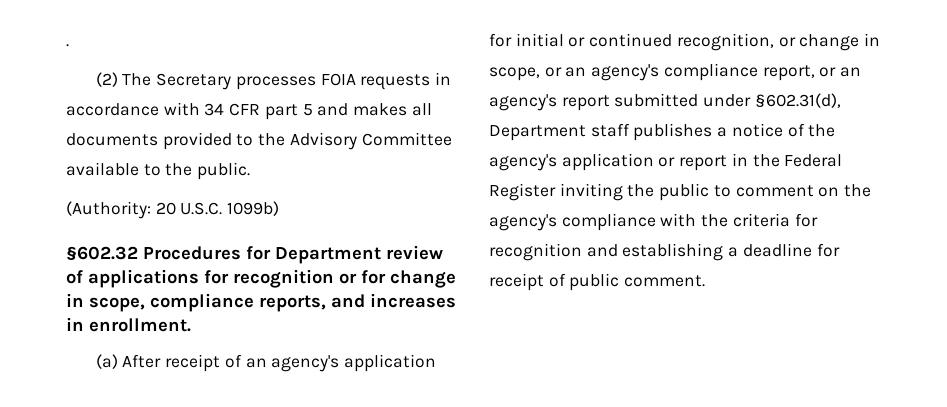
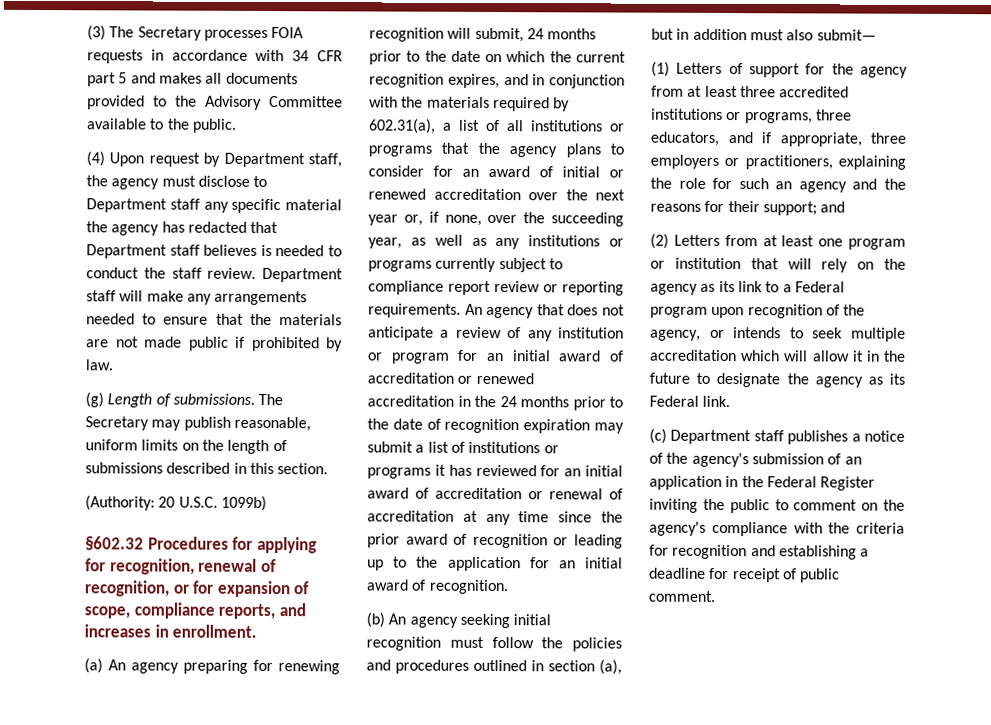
[66,44,69,47] [95,72,118,87] . // (2) -> [87,25,106,41] (3)
(251, 171) none -> [86,151,342,168] [86,175,268,190] [86,198,342,214] [86,221,279,236] [86,244,342,259] [86,267,343,283] [86,290,308,306] [86,313,342,326] [86,336,343,352] [85,359,114,371] [85,392,284,408] [85,416,311,432] [85,439,287,455] [85,462,329,475] // (4) Upon request by Department staff, the agency must disclose to Department staff any specific material the agency has redacted that Department staff believes is needed to conduct the staff review. Department staff will make any arrangements needed to ensure that the materials are not made public if prohibited by law. // (g) Length of submissions. The Secretary may publish reasonable, uniform limits on the length of submissions described in this section.
[275,245,443,264] [66,269,456,288] [66,293,84,307] Department review of applications for recognition or for change in -> [256,536,317,554] [85,558,277,575] [84,580,311,598] applying for recognition, renewal of recognition, or for expansion of
[122,354,437,372] [489,33,881,51] [489,63,862,81] [489,93,841,111] After receipt of an agency's application for initial or continued recognition, or change in scope, or an agency's compliance report, or an agency's report submitted under §602.31(d), -> [108,659,340,675] [369,27,597,43] [369,50,626,65] [369,73,625,89] [369,96,571,112] [368,118,625,134] [368,142,624,158] [368,165,624,178] [368,188,625,201] [368,211,624,227] [368,234,624,250] [368,257,563,273] [368,280,624,296] [368,303,625,319] [368,326,624,342] [368,349,624,364] [367,372,534,385] [367,395,623,411] [367,418,624,434] [367,441,559,454] [367,464,623,479] [367,487,623,500] [367,510,623,526] [367,533,623,549] [367,556,623,572] [367,579,509,595] [366,612,552,629] [366,636,622,652] [366,659,622,675] [651,28,876,41] [651,61,908,78] [651,85,850,98] [651,108,852,124] [650,131,907,147] [650,154,906,170] [650,177,906,193] [650,200,846,216] [650,233,906,250] [650,257,906,273] [650,280,845,295] [650,304,866,319] [650,327,906,342] [650,349,906,362] [649,372,905,388] [649,395,731,408] [649,428,667,444] An agency preparing for renewing recognition will submit, 24 months prior to the date on which the current recognition expires, and in conjunction with the materials required by 602.31(a), a list of all institutions or programs that the agency plans to consider for an award of initial or renewed accreditation over the next year or, if none, over the succeeding year, as well as any institutions or programs currently subject to compliance report review or reporting requirements. An agency that does not anticipate a review of any institution or program for an initial award of accreditation or renewed accreditation in the 24 months prior to the date of recognition expiration may submit a list of institutions or programs it has reviewed for an initial award of accreditation or renewal of accreditation at any time since the prior award of recognition or leading up to the application for an initial award of recognition. // (b) An agency seeking initial recognition must follow the policies and procedures outlined in section (a), but in addition must also submit— // (1) Letters of support for the agency from at least three accredited institutions or programs, three educators, and if appropriate, three employers or practitioners, explaining the role for such an agency and the reasons for their support; and // (2) Letters from at least one program or institution that will rely on the agency as its link to a Federal program upon recognition of the agency, or intends to seek multiple accreditation which will allow it in the future to designate the agency as its Federal link. // (c)
[561,153,728,171] application or report -> [751,453,862,465] [649,475,722,490] submission of an application

